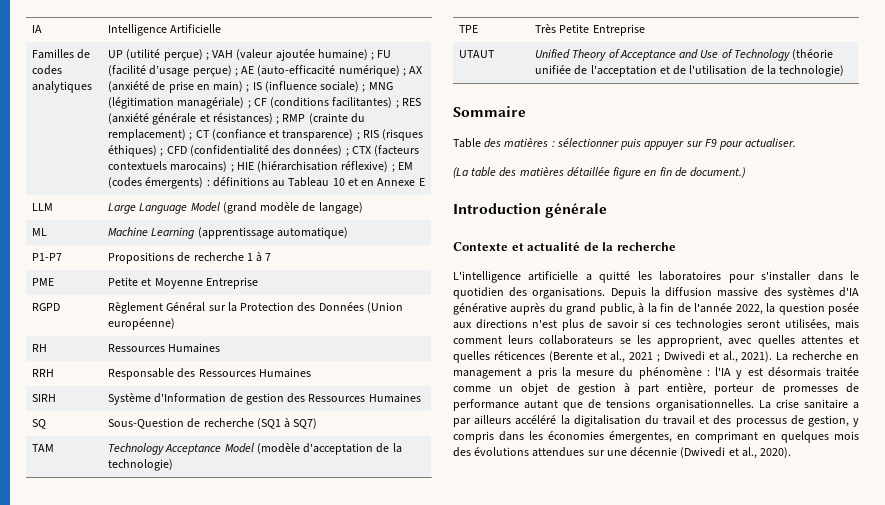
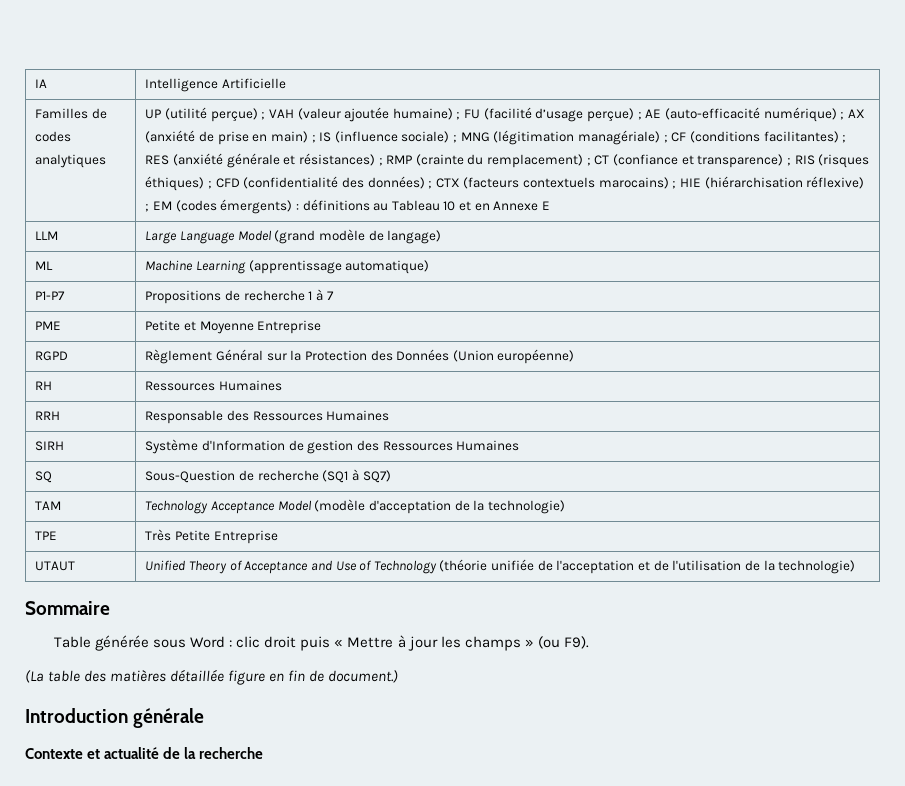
[484,138,797,150] des matières : sélectionner puis appuyer sur F9 pour actualiser. -> [95,635,589,651] générée sous Word : clic droit puis « Mettre à jour les champs » (ou F9).
[453,271,859,283] [453,287,859,299] [453,303,859,315] [453,319,859,331] [453,335,859,347] [453,351,859,363] [453,367,859,379] [453,383,859,395] [453,399,859,411] [453,415,859,427] [453,431,859,443] [453,447,792,459] // L'intelligence artificielle a quitté les laboratoires pour s'installer dans le quotidien des organisations. Depuis la diffusion massive des systèmes d'IA générative auprès du grand public, à la fin de l'année 2022, la question posée aux directions n'est plus de savoir si ces technologies seront utilisées, mais comment leurs collaborateurs se les approprient, avec quelles attentes et quelles réticences (Berente et al., 2021 ; Dwivedi et al., 2021). La recherche en management a pris la mesure du phénomène : l'IA y est désormais traitée comme un objet de gestion à part entière, porteur de promesses de performance autant que de tensions organisationnelles. La crise sanitaire a par ailleurs accéléré la digitalisation du travail et des processus de gestion, y compris dans les économies émergentes, en comprimant en quelques mois des évolutions attendues sur une décennie (Dwivedi et al., 2020). -> (264, 753) none

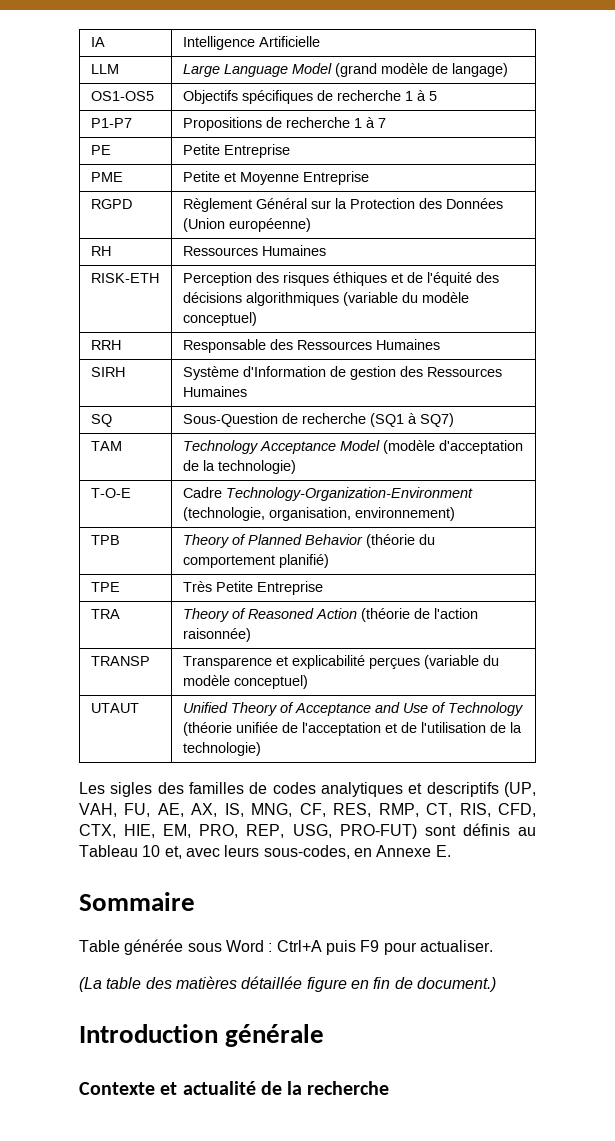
[35,108,107,119] [35,131,72,142] [35,154,107,168] [145,107,865,122] [145,130,847,145] [145,153,870,168] [145,176,865,191] [145,199,551,214] // Familles de codes analytiques | UP (utilité perçue) ; VAH (valeur ajoutée humaine) ; FU (facilité d’usage perçue) ; AE (auto-efficacité numérique) ; AX (anxiété de prise en main) ; IS (influence sociale) ; MNG (légitimation managériale) ; CF (conditions facilitantes) ; RES (anxiété générale et résistances) ; RMP (crainte du remplacement) ; CT (confiance et transparence) ; RIS (risques éthiques) ; CFD (confidentialité des données) ; CTX (facteurs contextuels marocains) ; HIE (hiérarchisation réflexive) ; EM (codes émergents) : définitions au Tableau 10 et en Annexe E -> (320, 41) none
[35,261,54,270] [145,260,430,274] ML | Machine Learning (apprentissage automatique) -> [90,91,154,101] [182,90,437,104] OS1-OS5 | Objectifs spécifiques de recherche 1 à 5
(334, 295) none -> [90,145,111,155] [182,144,290,158] // PE | Petite Entreprise
(282, 385) none -> [90,273,159,283] [182,272,499,286] [182,292,469,306] [182,312,257,326] // RISK-ETH | Perception des risques éthiques et de l'équité des décisions algorithmiques (variable du modèle conceptuel)
[35,531,58,540] [145,529,278,544] TPE | Très Petite Entreprise -> [90,488,131,498] [182,487,473,501] [182,507,455,521] [90,535,120,545] [182,534,435,548] [182,554,329,568] [90,582,120,592] [182,581,323,595] [90,609,120,619] [182,608,478,622] [182,628,251,642] [90,656,150,666] [182,655,499,669] [182,675,308,689] T-O-E | Cadre Technology-Organization-Environment (technologie, organisation, environnement) // TPB | Theory of Planned Behavior (théorie du comportement planifié) // TPE | Très Petite Entreprise // TRA | Theory of Reasoned Action (théorie de l'action raisonnée) // TRANSP | Transparence et explicabilité perçues (variable du modèle conceptuel)
(856, 567) none -> [79,782,536,797] [79,803,536,817] [79,823,536,839] [79,845,451,859] // Les sigles des familles de codes analytiques et descriptifs (UP, VAH, FU, AE, AX, IS, MNG, CF, RES, RMP, CT, RIS, CFD, CTX, HIE, EM, PRO, REP, USG, PRO-FUT) sont définis au Tableau 10 et, avec leurs sous-codes, en Annexe E.
[236,635,589,651] clic droit puis « Mettre à jour les champs » (ou F9). -> [276,940,493,955] Ctrl+A puis F9 pour actualiser.

